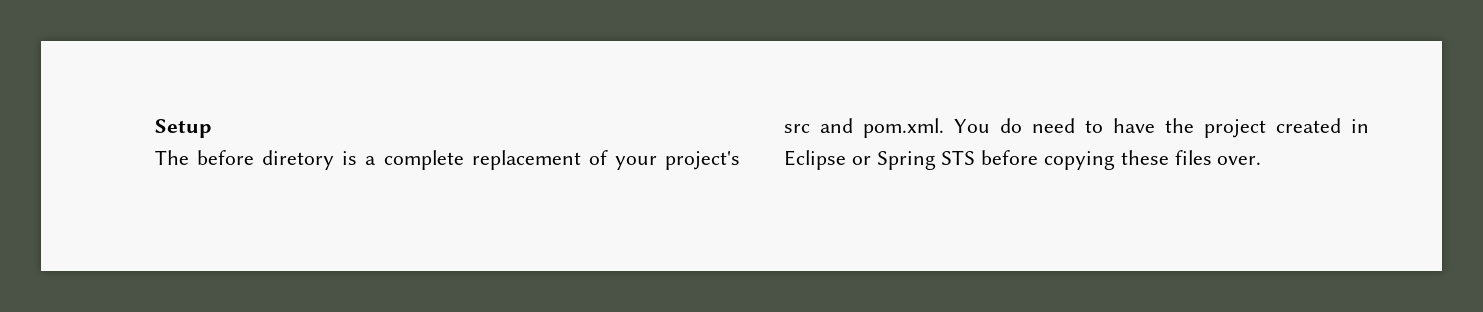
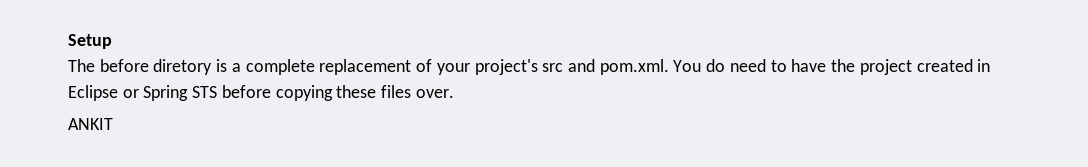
(1262, 160) none -> [68,118,113,130] // ANKIT

